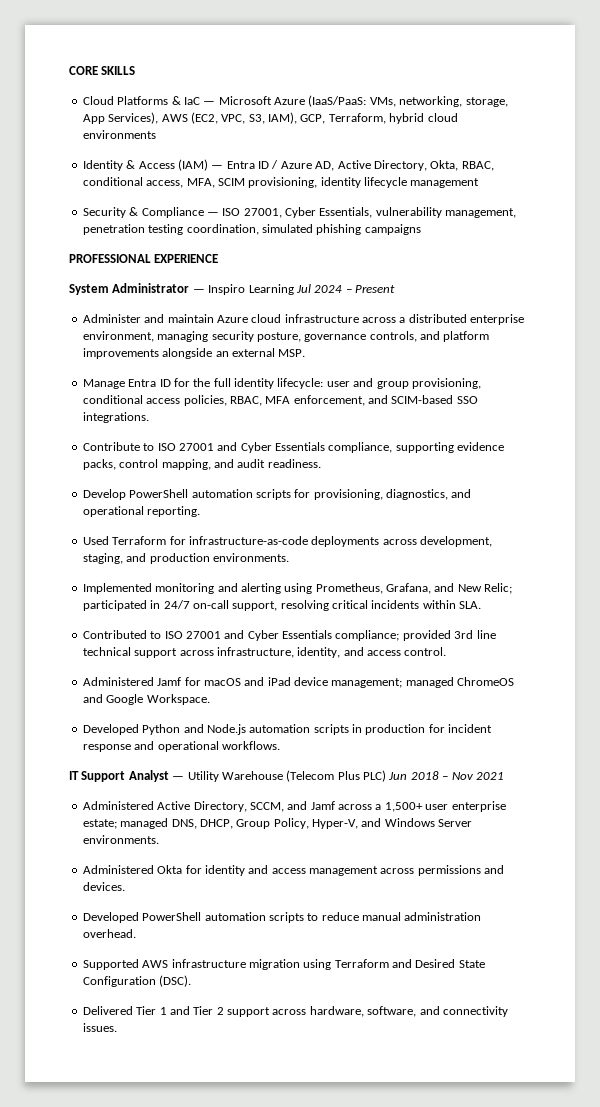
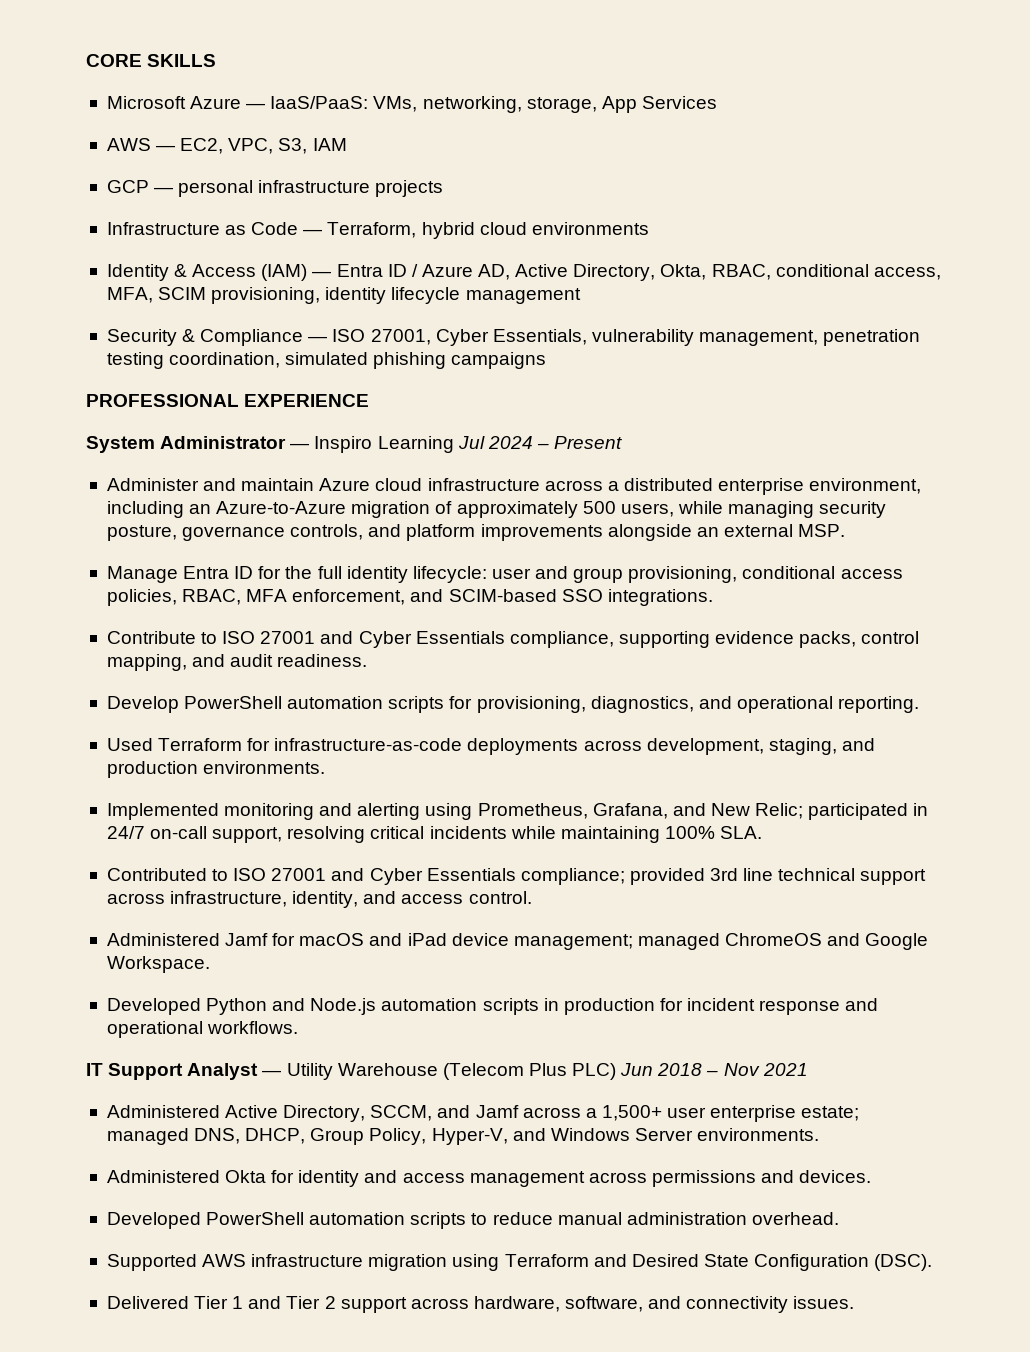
[82,95,508,107] [82,112,326,124] Cloud Platforms & IaC — Microsoft Azure (IaaS/PaaS: VMs, networking, storage, App Services), AWS (EC2, VPC, S3, IAM), GCP, -> [106,96,717,113] [106,138,347,154] [106,180,444,197] [106,222,323,235] Microsoft Azure — IaaS/PaaS: VMs, networking, storage, App Services // AWS — EC2, VPC, S3, IAM // GCP — personal infrastructure projects // Infrastructure as Code —
(154, 336) none -> [106,501,723,518] including an Azure-to-Azure migration of approximately 500 users, while
[422,600,456,609] within -> [510,826,715,843] while maintaining 100%

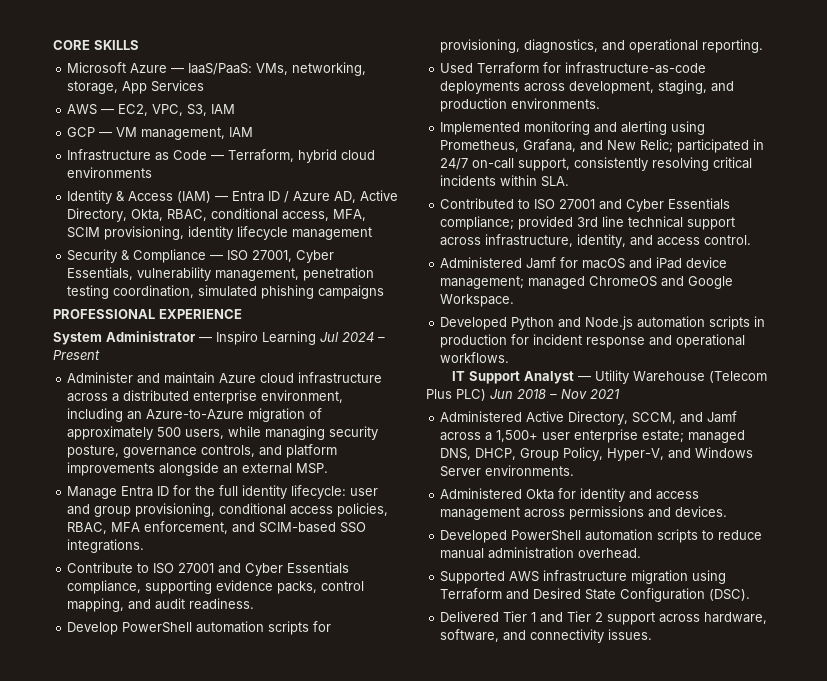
[178,180,444,197] personal infrastructure projects -> [116,127,254,140] VM management, IAM
(283, 835) none -> [574,157,649,171] consistently
[510,826,715,843] while maintaining 100% -> [500,175,538,186] within

